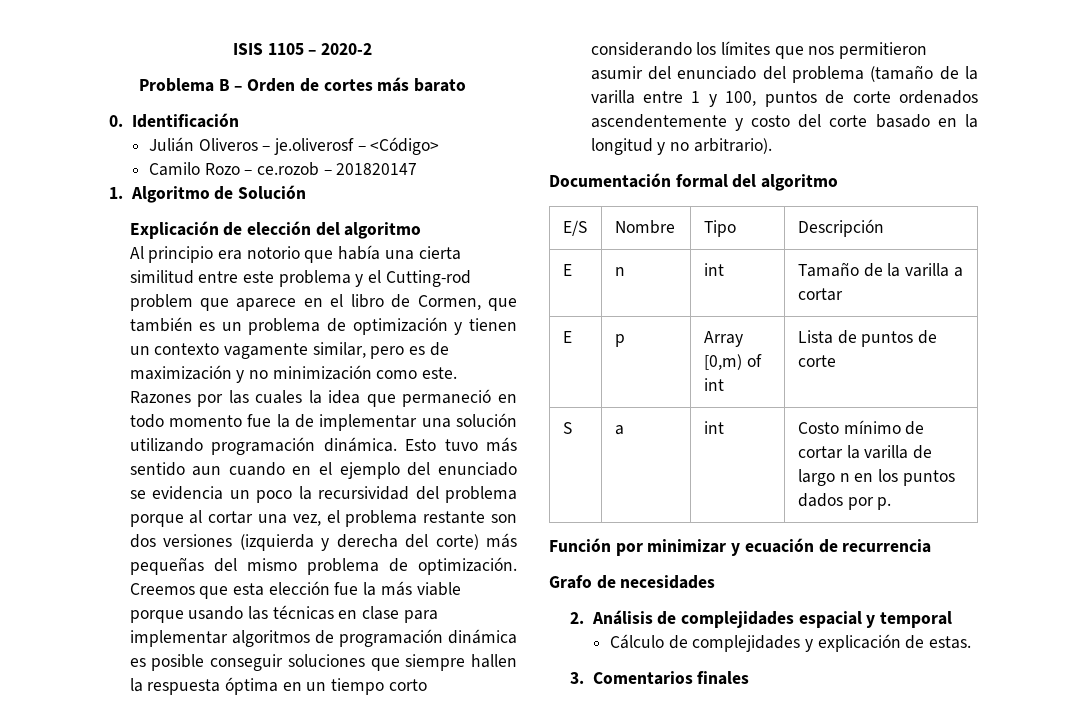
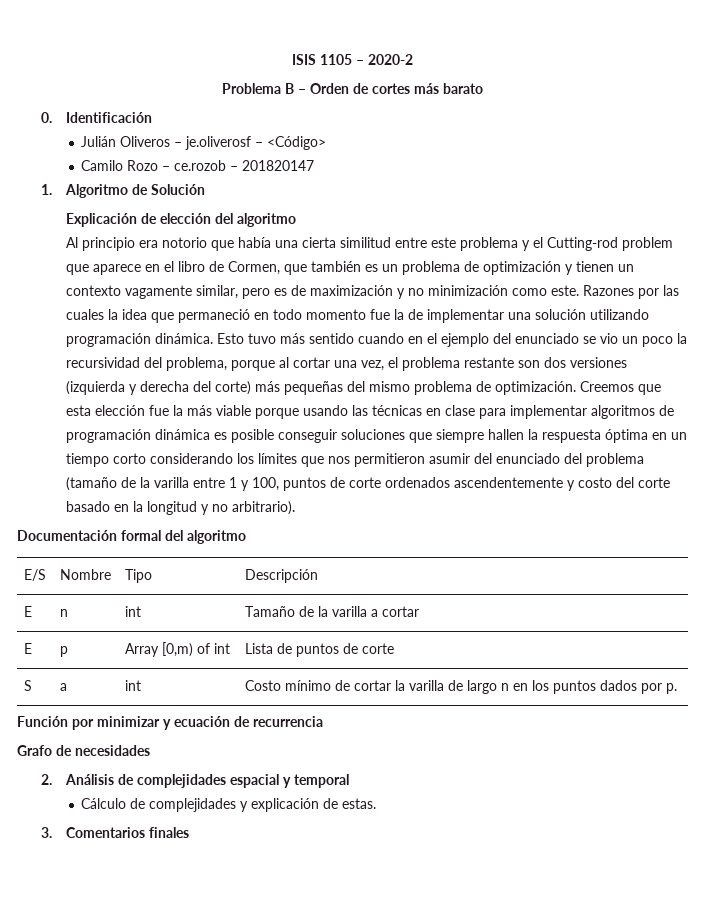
[192,466,222,476] aun -> (354, 338) none
[152,486,224,500] evidencia -> [599,333,618,344] vio
[445,486,517,503] problema -> [165,357,227,371] problema,

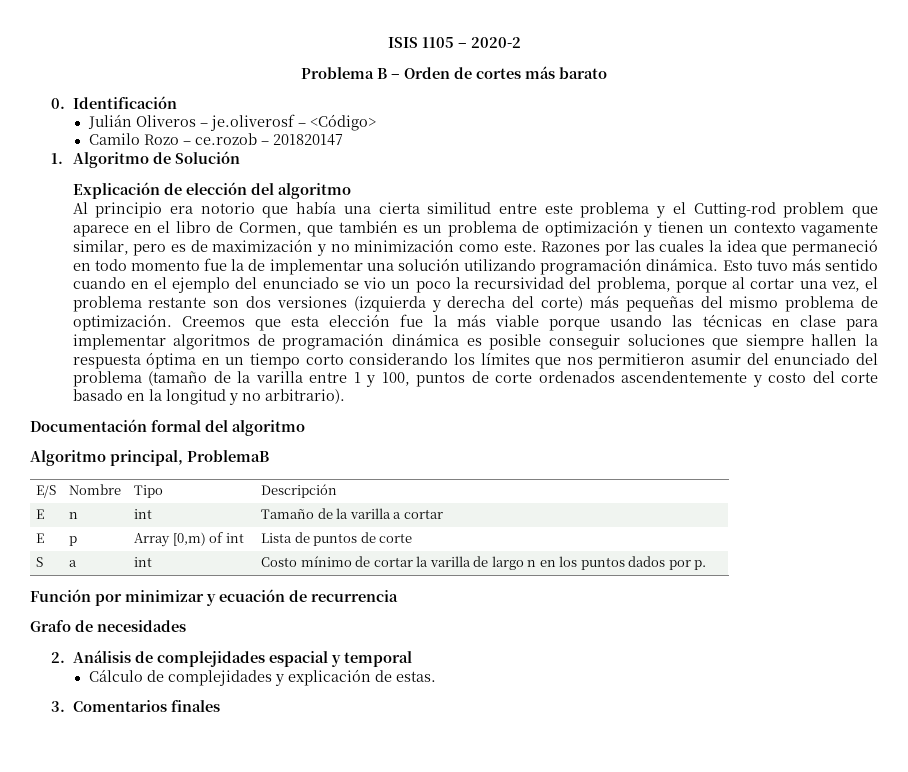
(246, 537) none -> [30,450,269,466] // Algoritmo principal, ProblemaB

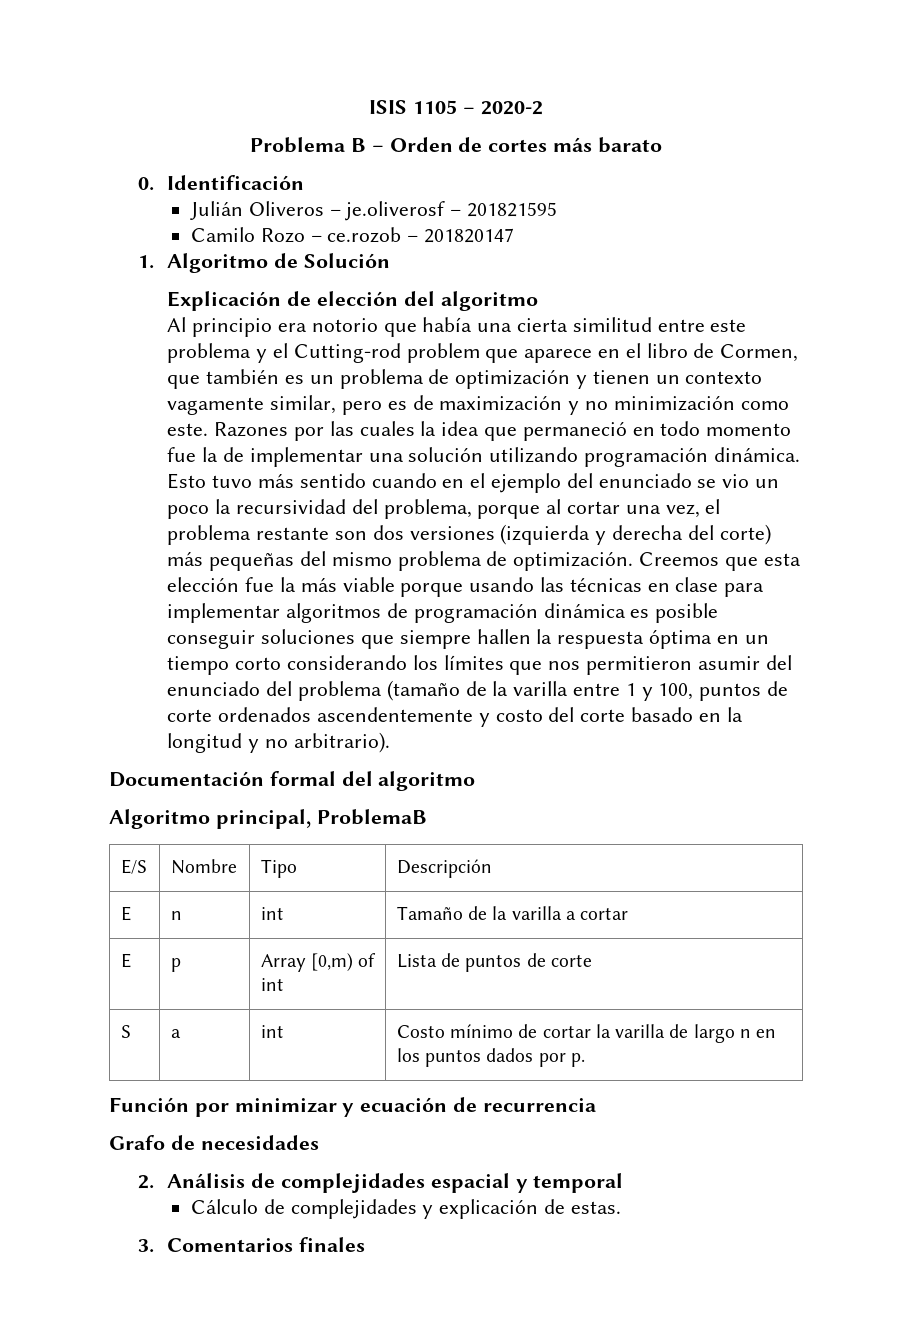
[309,114,376,131] <Código> -> [467,202,558,217] 201821595

